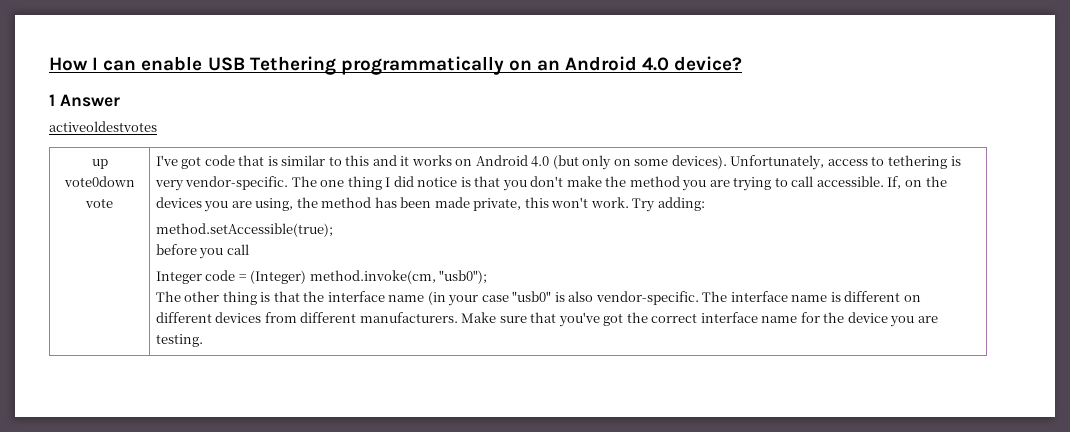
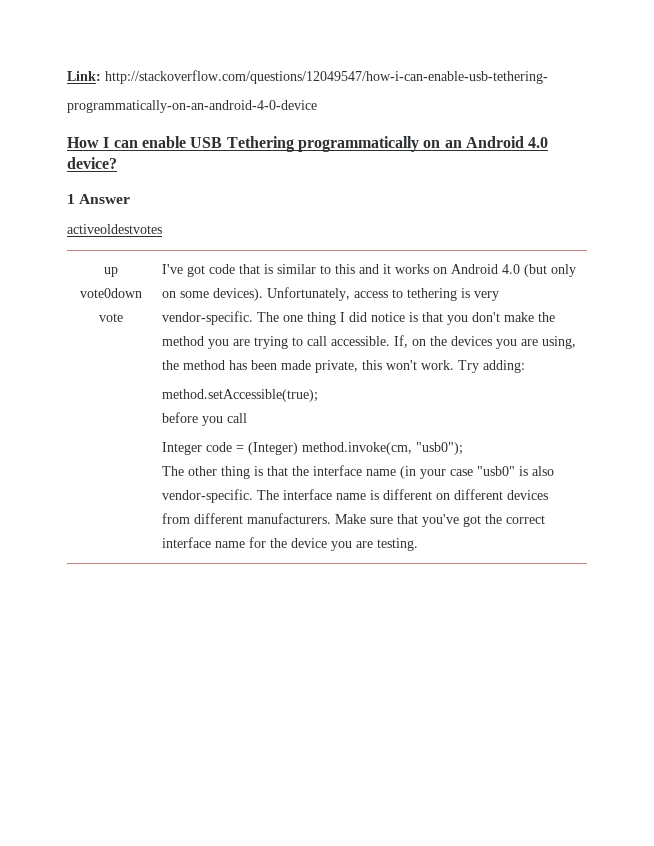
(49, 64) none -> [67,70,548,84] [67,100,317,113] Link: http://stackoverflow.com/questions/12049547/how-i-can-enable-usb-tethering- // programmatically-on-an-android-4-0-device //

